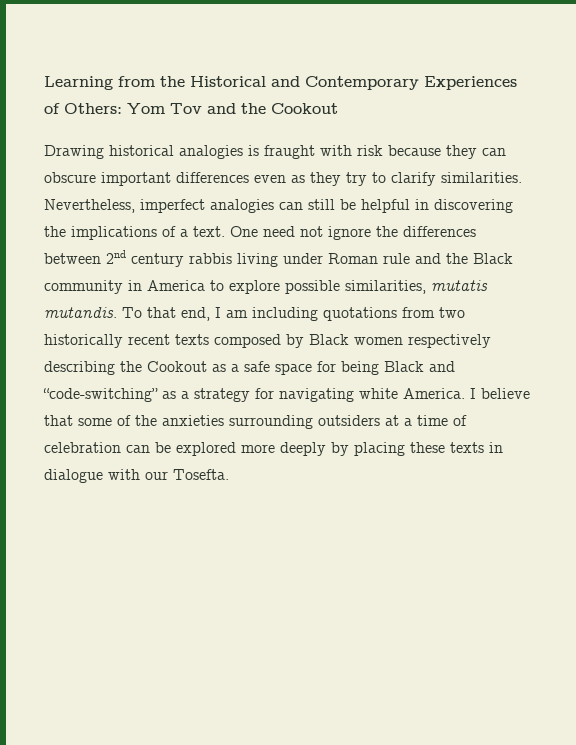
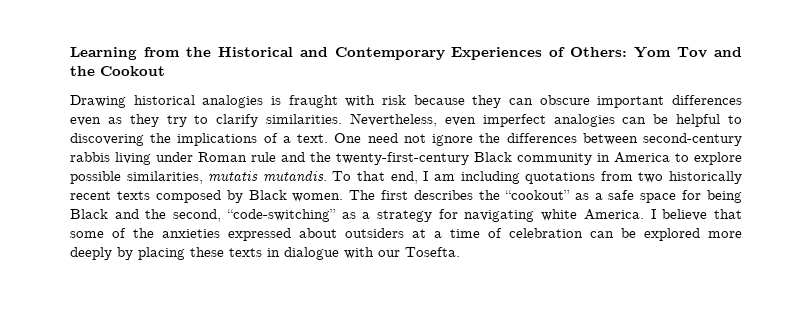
(135, 206) none -> [444,117,476,126] even
[308,199,335,210] still -> (647, 120) none
[415,199,429,210] in -> [728,115,742,124] to
[106,250,184,267] 2nd century -> [643,133,742,146] second-century
(468, 258) none -> [336,152,469,165] twenty-first-century
[354,334,491,348] [44,361,207,375] women respectively describing the Cookout -> [292,190,570,202] women. The first describes the “cookout”
(455, 366) none -> [145,209,222,222] the second,
[229,415,313,429] surrounding -> [228,228,337,241] expressed about

